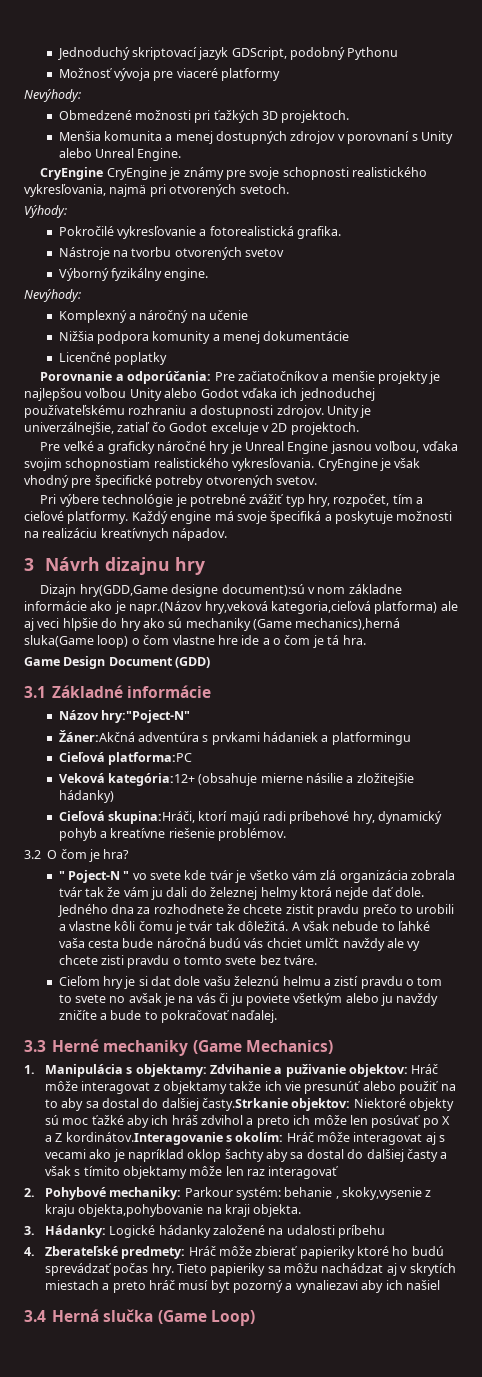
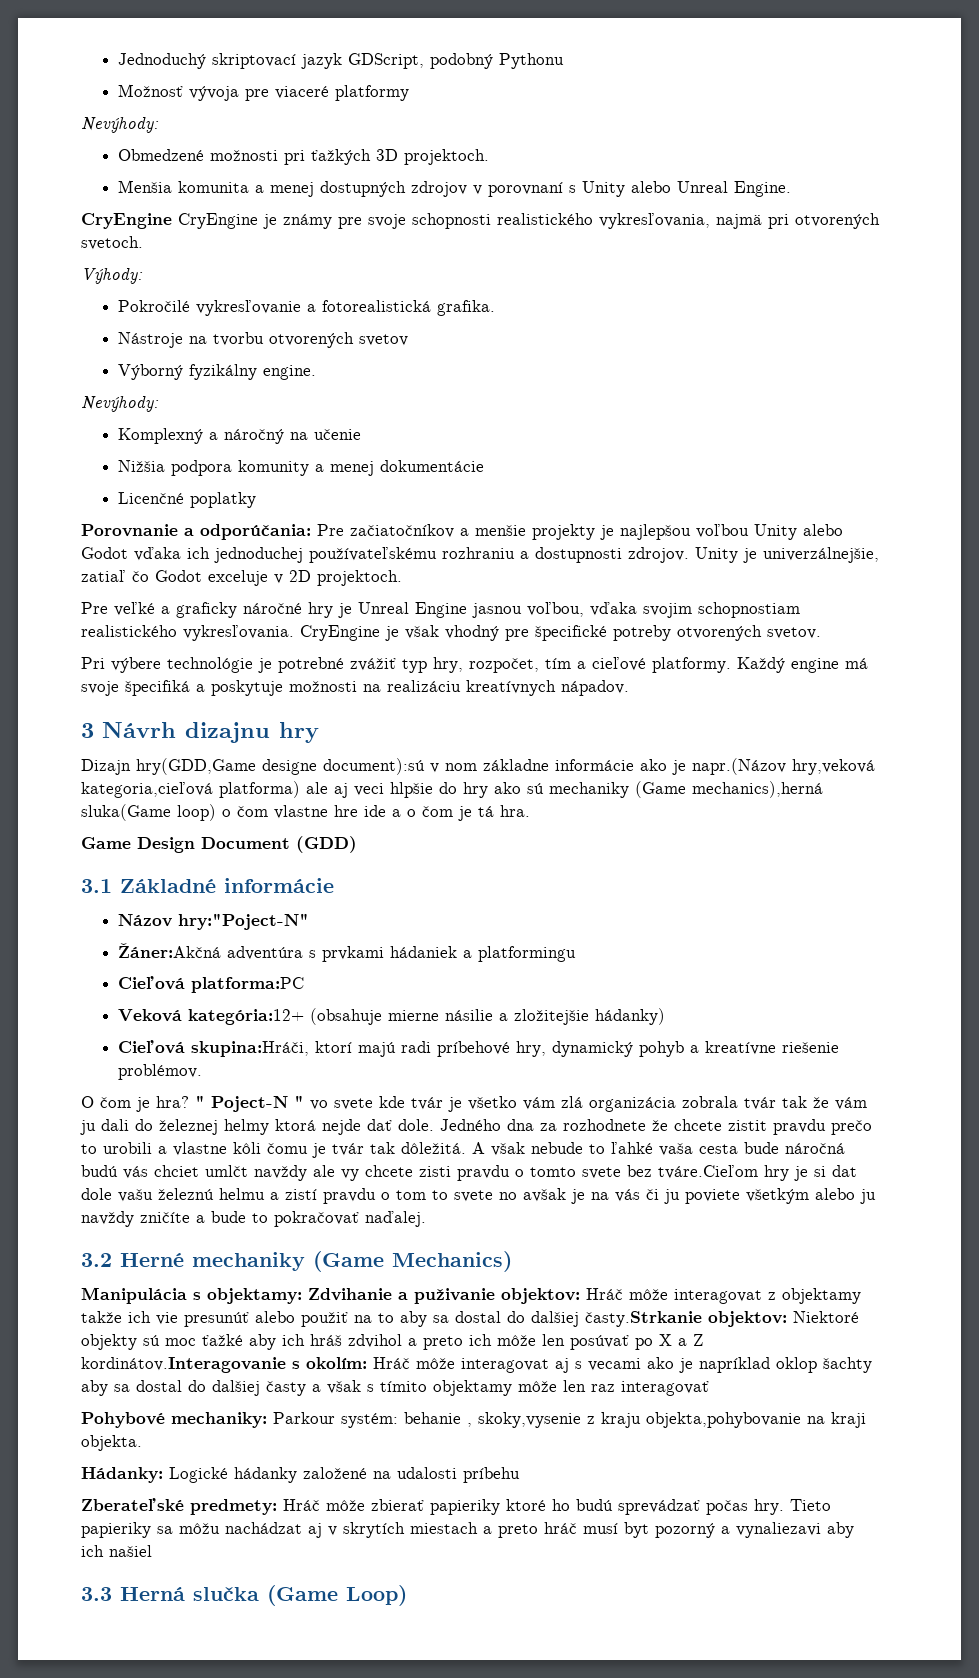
[24,850,41,859] 3.2 -> (202, 1072) none
(130, 854) // -> (189, 1102) none
[284,955,318,965] [58,976,100,986] tváre. // Cieľom -> [658,1165,758,1179] tváre.Cieľom
[24,1040,46,1052] 3.3 -> [81,1253,112,1267] 3.2
[24,1065,35,1074] 1. -> (513, 1261) none
[24,1188,35,1197] 2. -> (709, 1388) none
[24,1226,35,1235] 3. -> (142, 1443) none
[24,1247,35,1256] 4. -> (520, 1475) none
[24,1310,46,1322] 3.4 -> [81,1587,112,1601] 3.3

